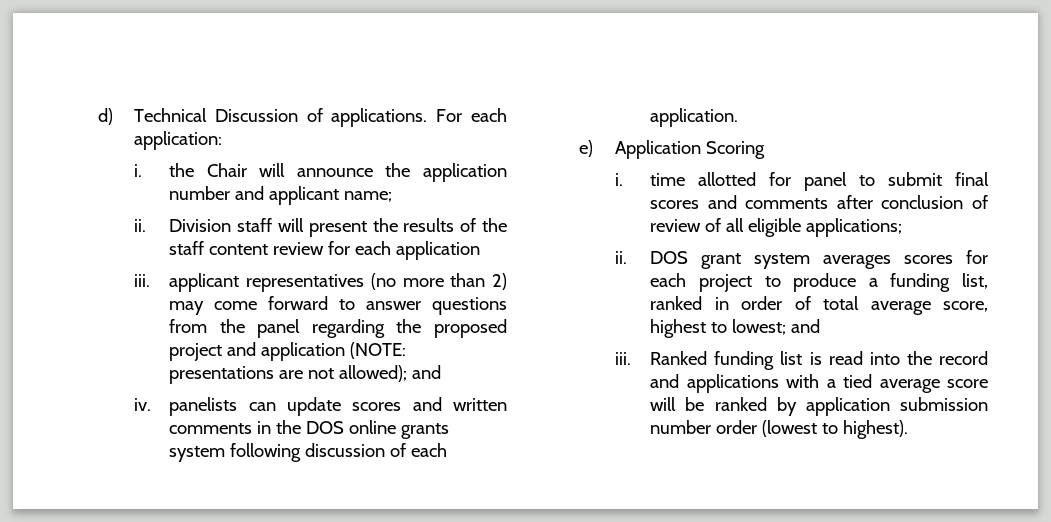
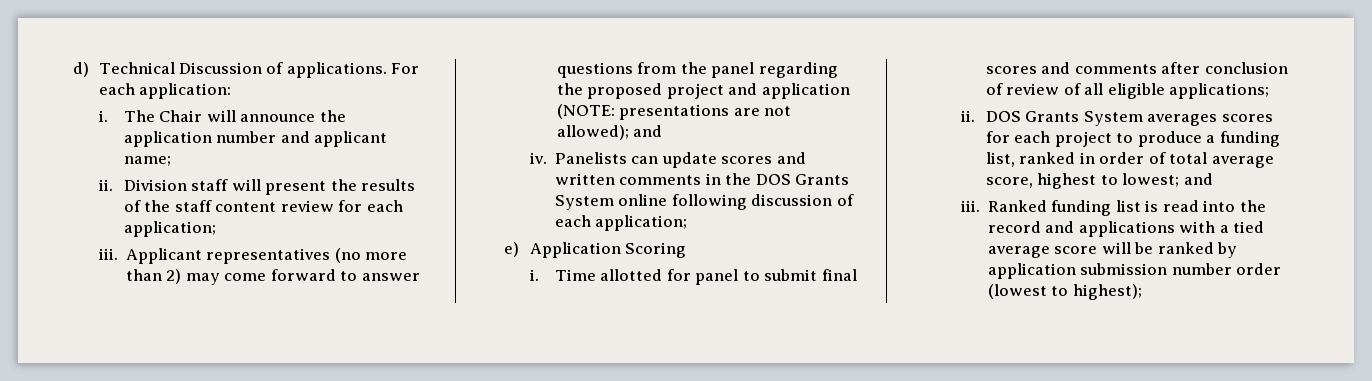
[169,163,195,177] the -> [123,110,155,122] The
[396,241,481,260] [133,273,240,292] application // iii. applicant -> [123,221,216,237] [98,248,202,264] application; // iii. Applicant
[169,397,238,416] panelists -> [554,152,627,164] Panelists
[349,420,450,439] [169,446,226,462] online grants system -> [795,174,850,185] [554,194,668,210] Grants System online
[650,108,739,127] application. -> [595,215,688,231] application;
[650,173,686,186] time -> [554,269,596,281] Time
[701,253,811,269] grant system -> [1025,111,1143,126] Grants System
[843,420,909,439] highest). -> [1072,284,1142,300] highest);

